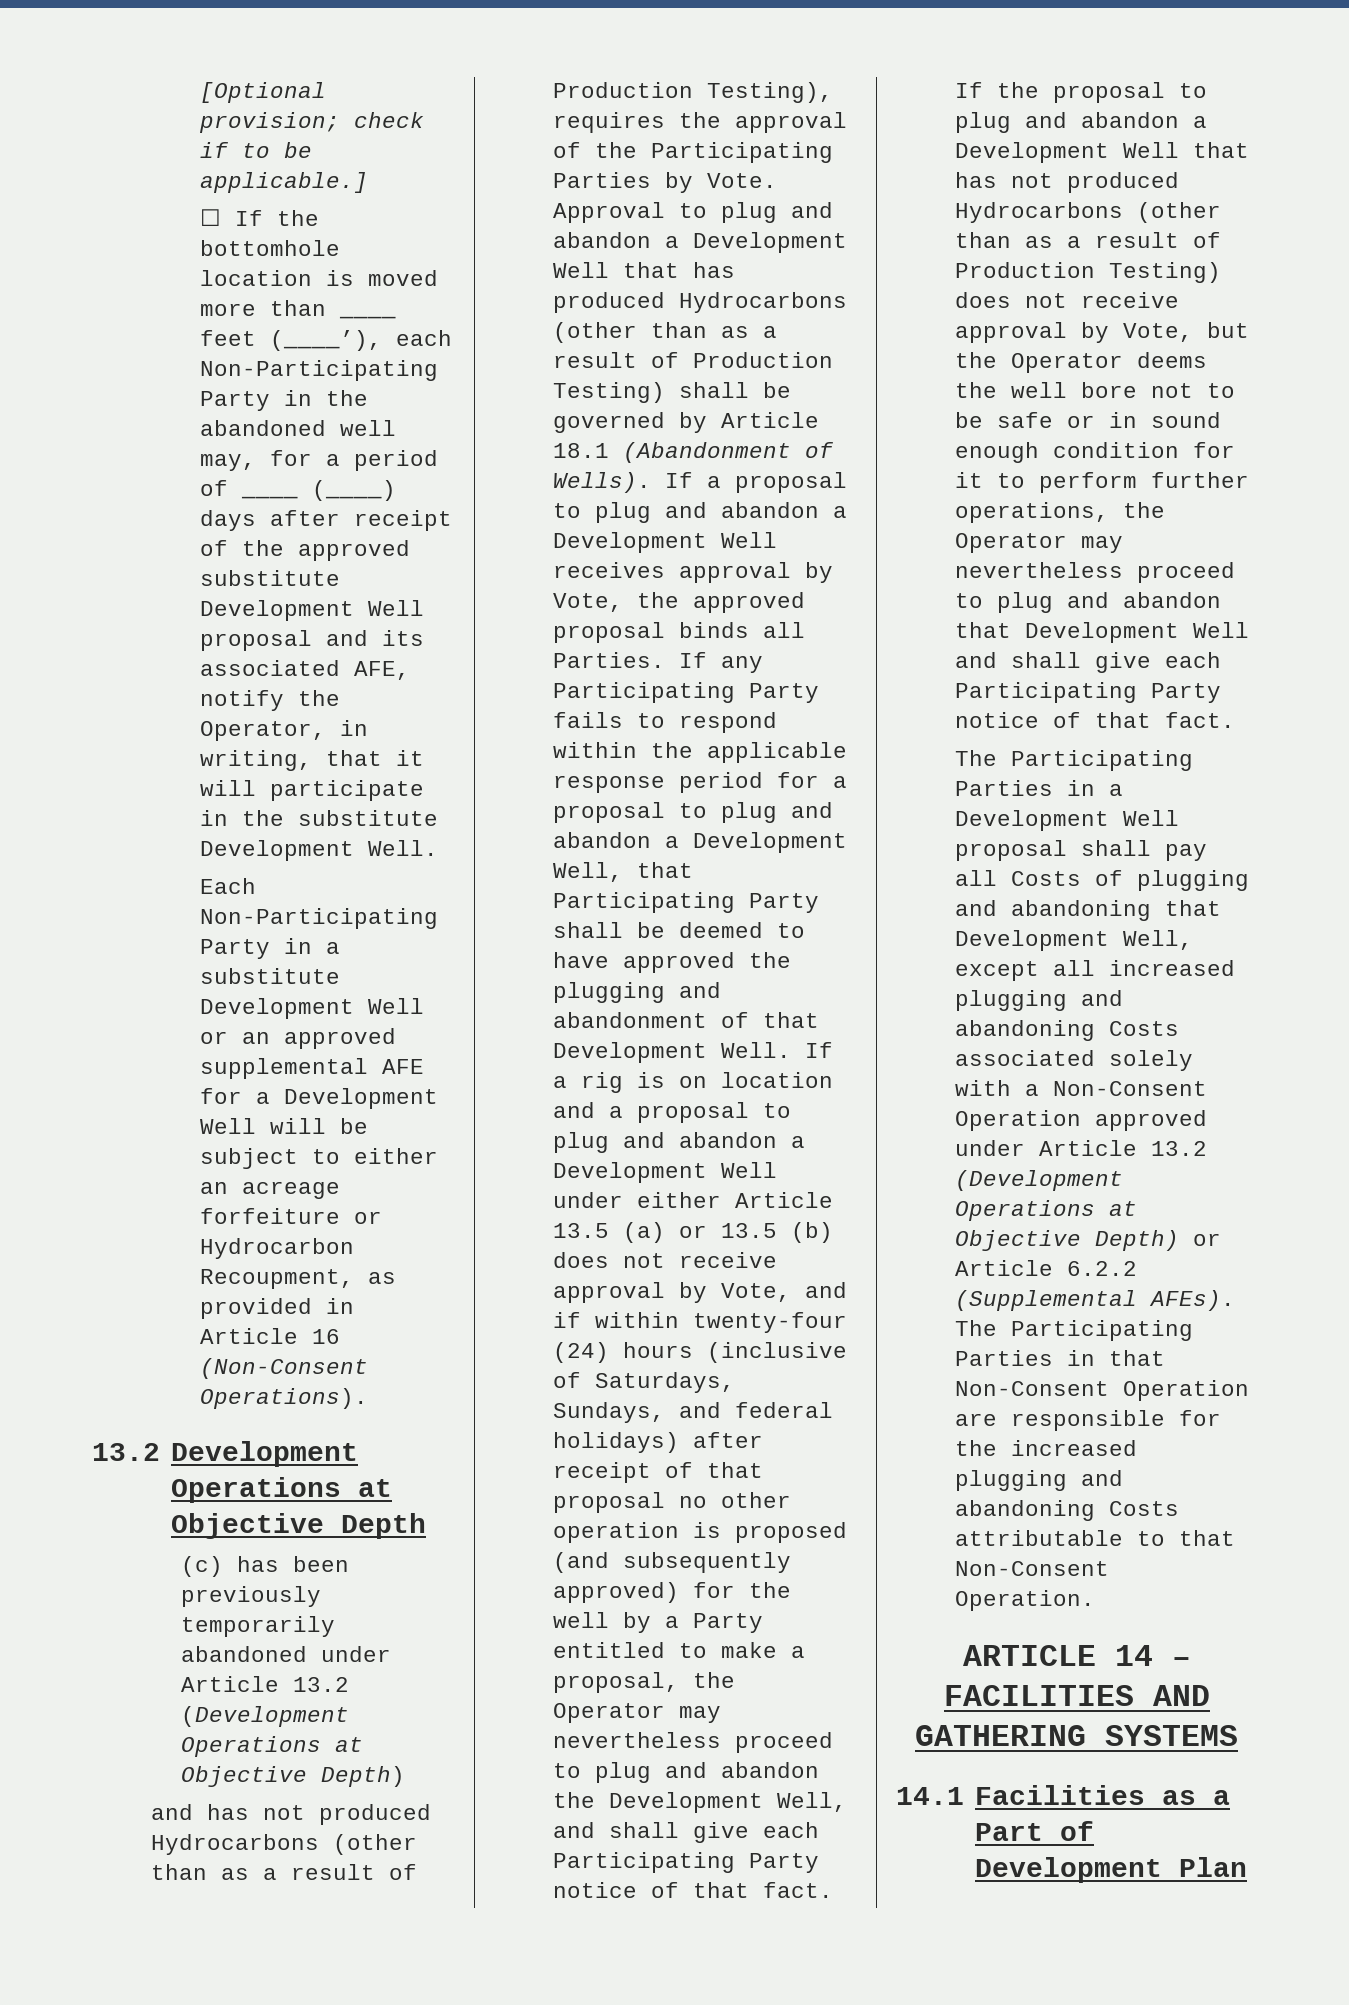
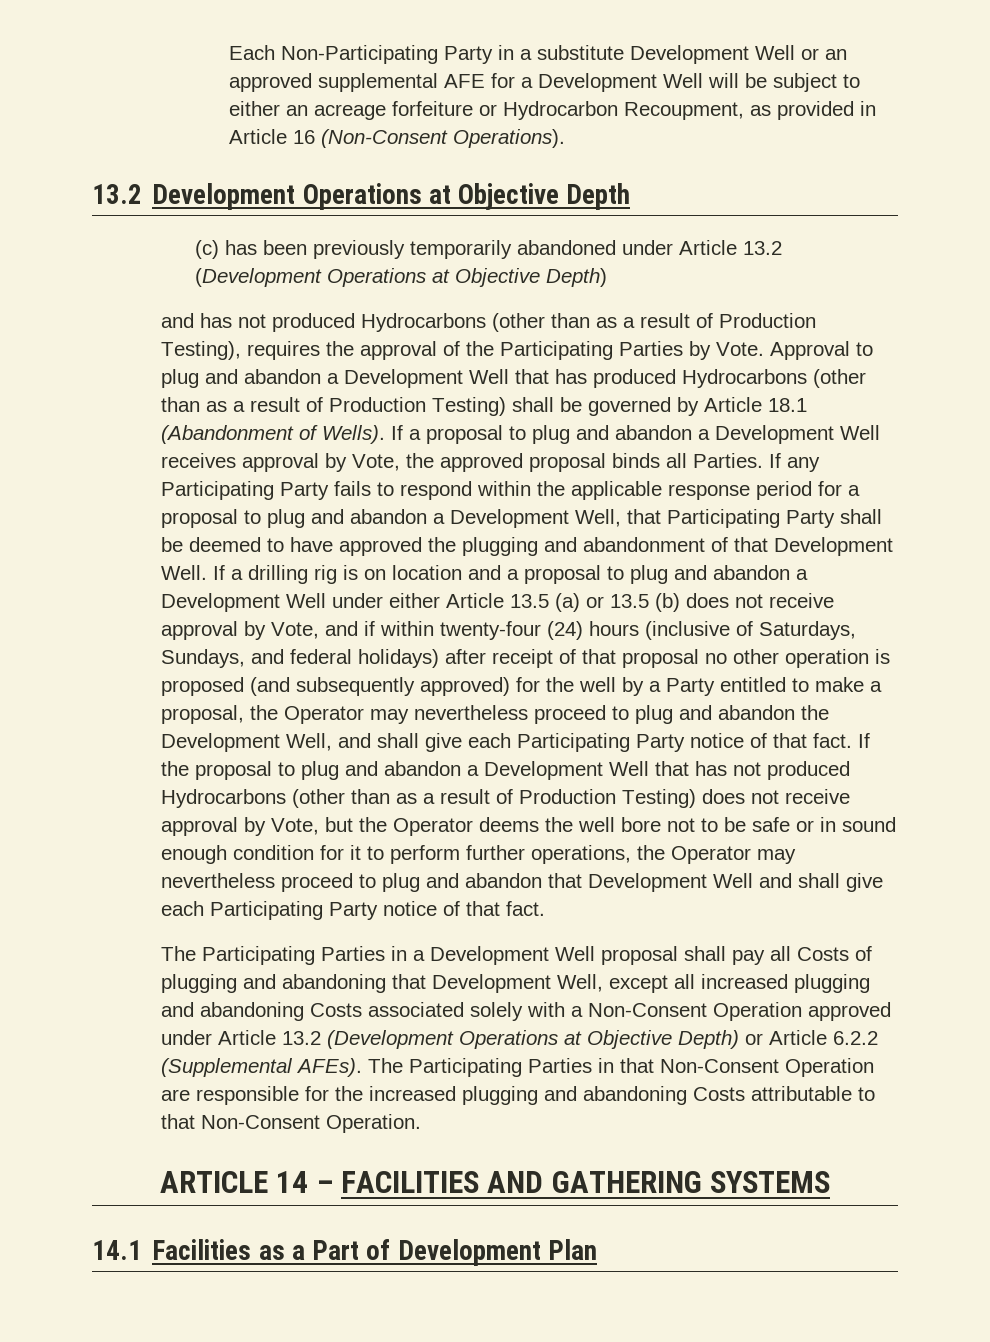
[200,82,327,103] [199,112,425,133] [200,142,313,158] [200,172,369,193] [200,209,320,226] [200,240,341,256] [200,270,439,286] [200,300,327,316] [339,316,397,319] [200,330,453,351] [200,360,439,381] [200,390,369,411] [200,420,397,436] [200,450,439,471] [200,480,229,496] [241,480,397,501] [200,510,453,531] [200,540,411,561] [200,570,341,586] [200,600,425,621] [200,630,425,651] [200,660,411,680] [200,690,341,711] [200,720,369,741] [200,750,425,771] [200,780,425,801] [200,810,439,826] [200,840,439,861] [Optional provision; check if to be applicable.] // ☐ If the bottomhole location is moved more than ____ feet (____’), each Non-Participating Party in the abandoned well may, for a period of ____ (____) days after receipt of the approved substitute Development Well proposal and its associated AFE, notify the Operator, in writing, that it will participate in the substitute Development Well. // -> (229, 52) none
(568, 1082) none -> [247,565,308,584] drilling

